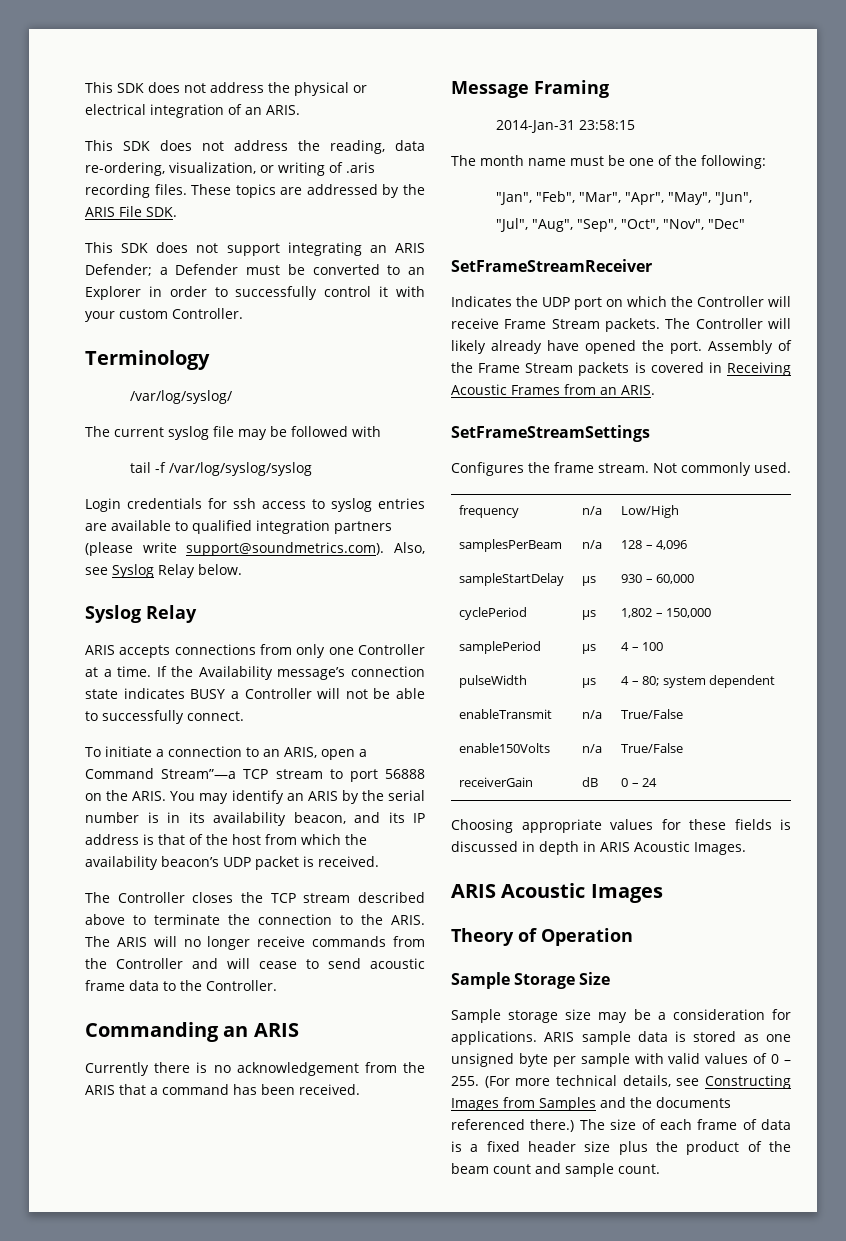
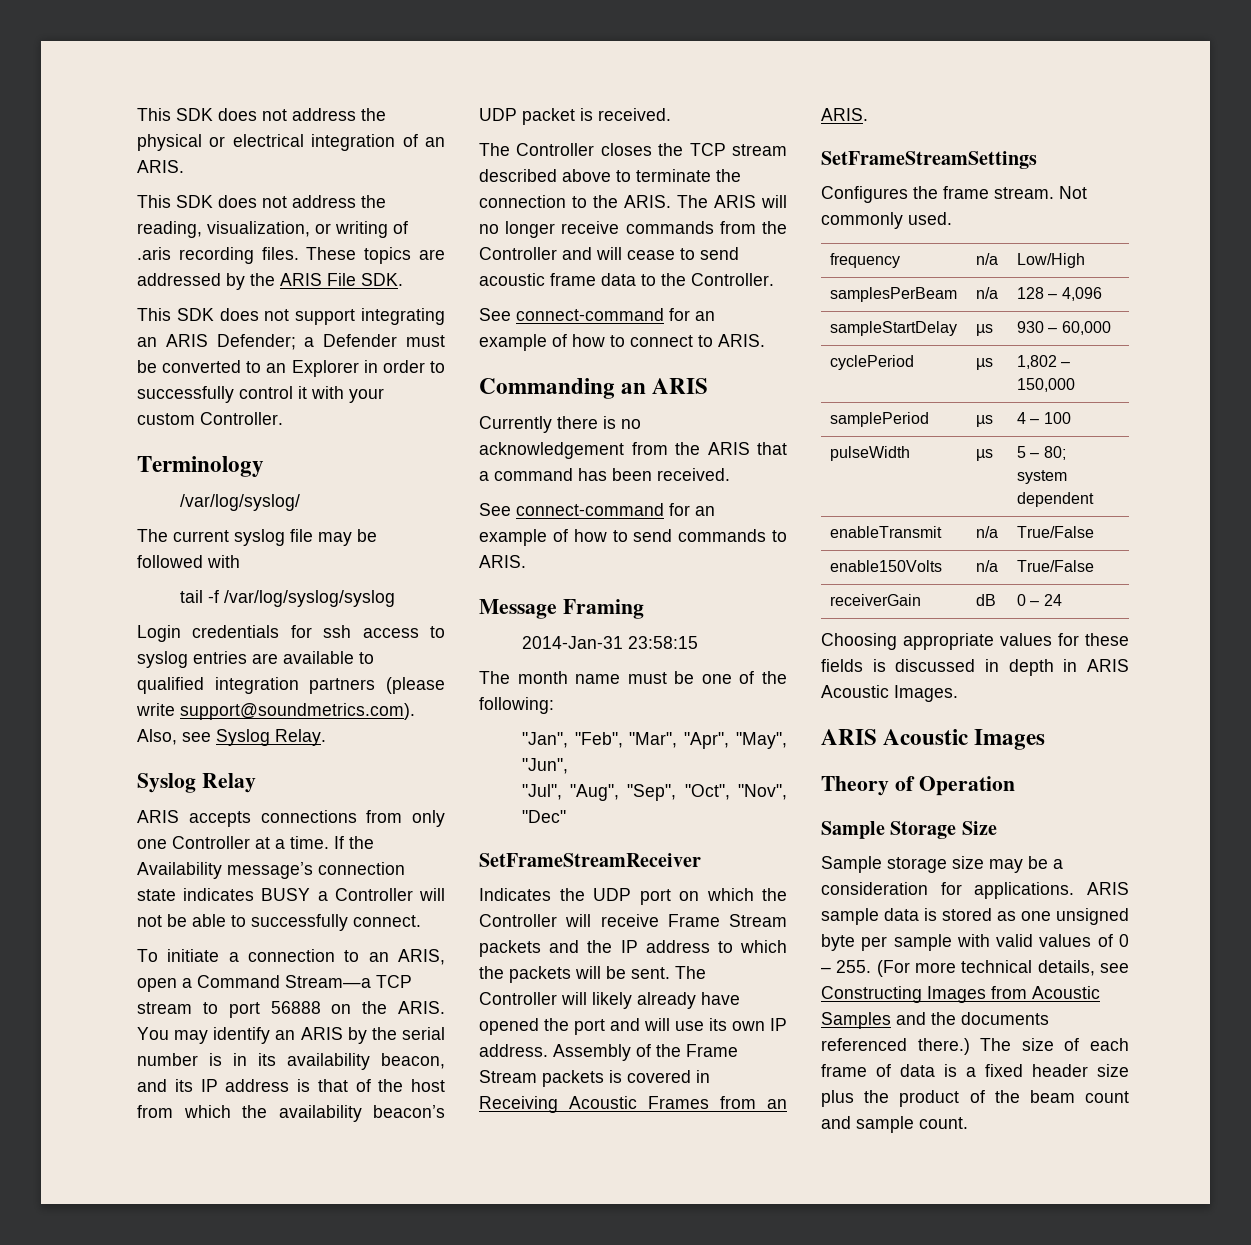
[395,140,425,151] [85,162,165,176] data re-ordering, -> (202, 229) none
[158,564,242,578] Relay below. -> [275,729,326,746] Relay.
[161,769,237,779] Stream”—a -> [285,975,371,988] Stream—a
(277, 985) none -> [479,308,715,321] [479,334,765,351] // See connect-command for an example of how to connect to ARIS.
(360, 1089) none -> [479,503,715,516] [479,529,787,546] [479,555,526,568] // See connect-command for an example of how to send commands to ARIS.
[605,318,660,332] packets. -> [479,940,787,957] [479,966,670,983] packets and the IP address to which the packets will be sent.
[670,341,702,354] port. -> [574,1018,787,1035] [479,1044,548,1057] port and will use its own IP address.
[621,676,630,685] 4 -> [1017,446,1027,458] 5
(535, 1102) none -> [1032,986,1100,999] Acoustic

